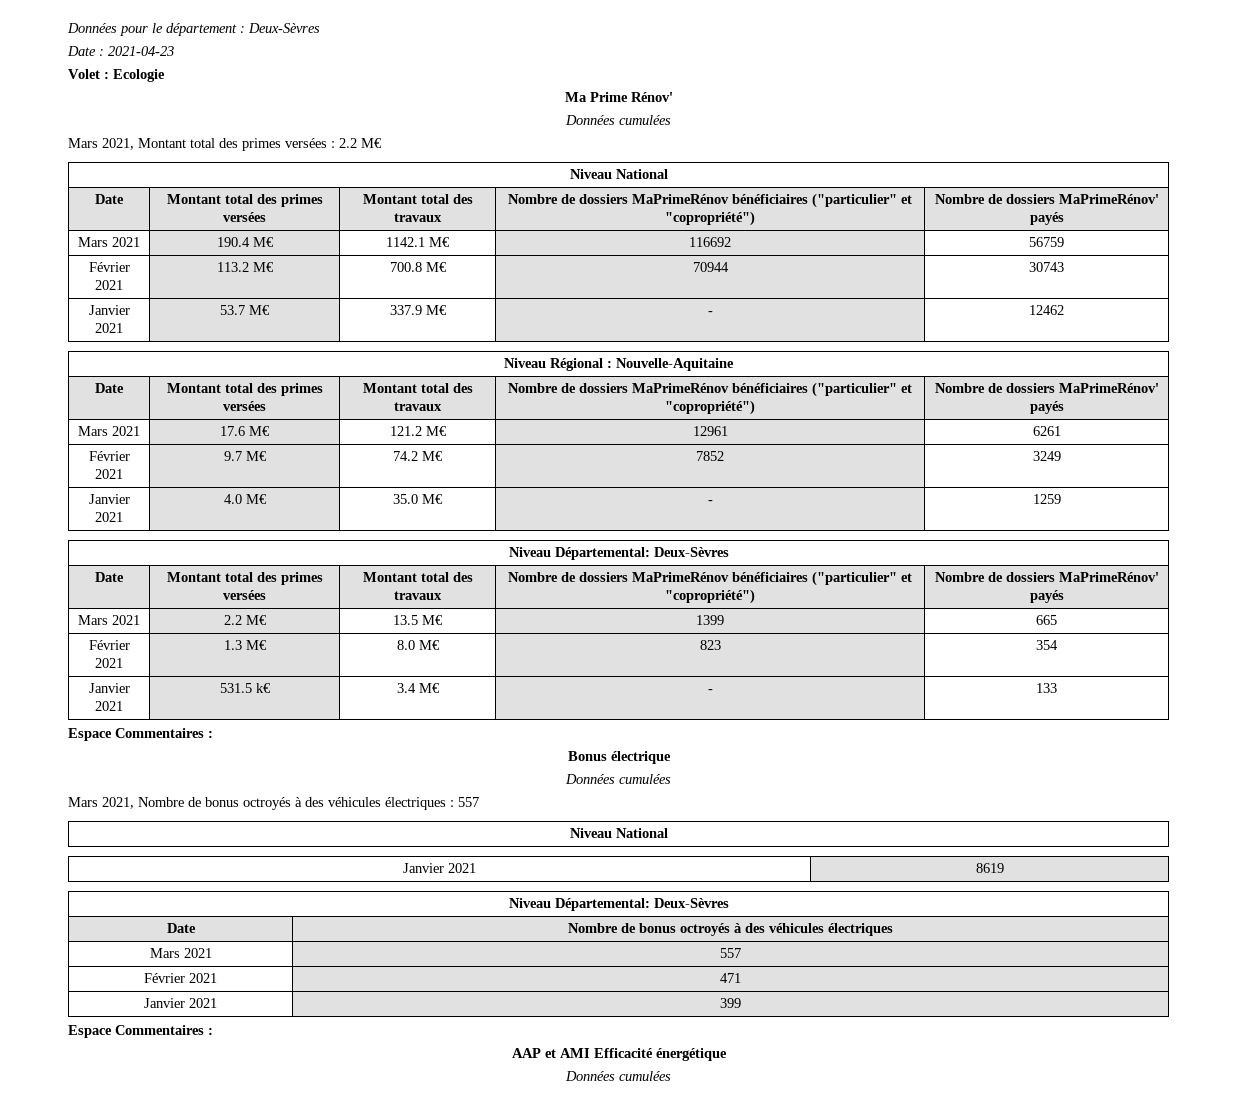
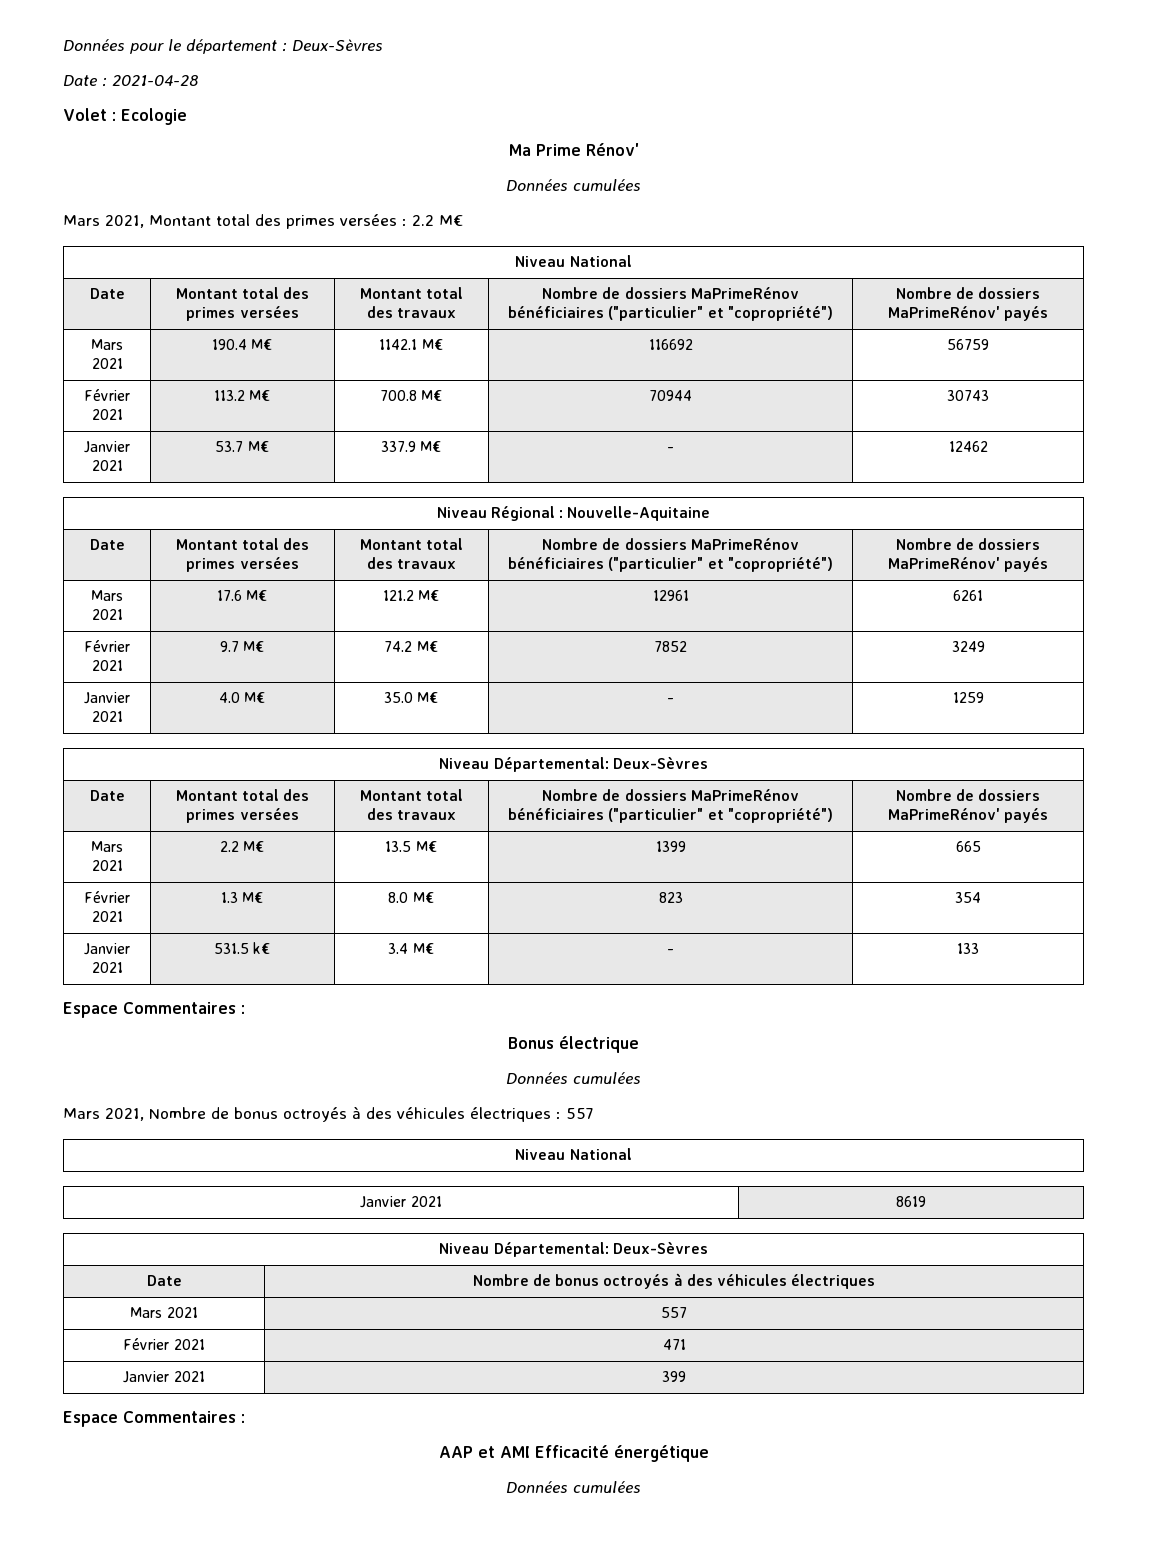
[108,46,174,56] 2021-04-23 -> [112,75,198,86] 2021-04-28

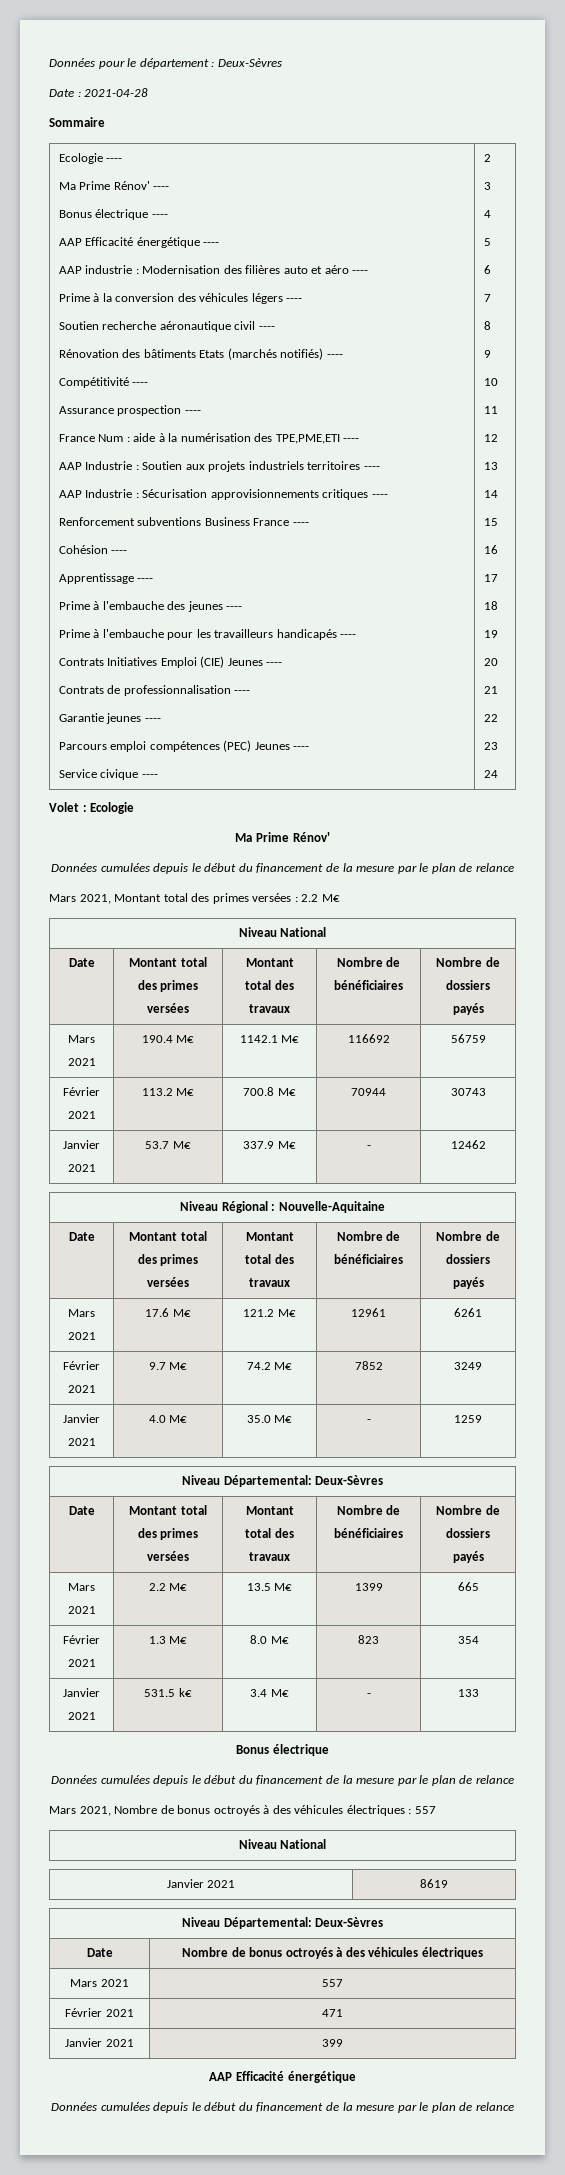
(198, 80) none -> [49,117,105,127] [58,153,123,164] [58,181,170,190] [58,209,168,220] [58,237,220,248] [58,265,369,274] [58,293,303,304] [58,321,275,332] [58,348,343,360] [58,377,149,388] [58,405,201,416] [58,433,360,444] [58,461,380,472] [58,489,388,500] [58,517,309,526] [58,545,128,554] [58,573,154,584] [58,601,243,612] [58,629,357,640] [58,656,283,668] [58,685,251,696] [58,713,161,724] [58,740,310,752] [58,769,158,780] [483,154,491,162] [483,182,491,190] [483,210,491,218] [483,238,491,246] [483,265,491,274] [483,294,491,302] [483,321,491,330] [483,350,491,358] [483,378,498,386] [483,406,498,414] [483,434,498,442] [483,462,498,470] [483,490,498,498] [483,518,498,526] [483,545,498,554] [483,574,498,582] [483,601,498,610] [483,630,498,638] [483,658,498,666] [483,686,498,694] [483,714,498,722] [483,742,498,750] [483,770,498,778] // Sommaire // Ecologie ---- // Ma Prime Rénov' ---- // Bonus électrique ---- // AAP Efficacité énergétique ---- // AAP industrie : Modernisation des filières auto et aéro ---- // Prime à la conversion des véhicules légers ---- // Soutien recherche aéronautique civil ---- // Rénovation des bâtiments Etats (marchés notifiés) ---- // Compétitivité ---- // Assurance prospection ---- // France Num : aide à la numérisation des TPE,PME,ETI ---- // AAP Industrie : Soutien aux projets industriels territoires ---- // AAP Industrie : Sécurisation approvisionnements critiques ---- // Renforcement subventions Business France ---- // Cohésion ---- // Apprentissage ---- // Prime à l'embauche des jeunes ---- // Prime à l'embauche pour les travailleurs handicapés ---- // Contrats Initiatives Emploi (CIE) Jeunes ---- // Contrats de professionnalisation ---- // Garantie jeunes ---- // Parcours emploi compétences (PEC) Jeunes ---- // Service civique ---- | 2 // 3 // 4 // 5 // 6 // 7 // 8 // 9 // 10 // 11 // 12 // 13 // 14 // 15 // 16 // 17 // 18 // 19 // 20 // 21 // 22 // 23 // 24
(641, 185) none -> [153,863,514,874] depuis le début du financement de la mesure par le plan de relance
[624,287,799,299] [508,306,833,321] [895,287,1041,299] [887,306,1000,318] dossiers MaPrimeRénov bénéficiaires ("particulier" et "copropriété") | Nombre de dossiers MaPrimeRénov' -> [334,980,403,990] [436,957,500,967] [446,980,490,990] bénéficiaires | Nombre de dossiers
[624,538,799,550] [508,557,833,572] [895,538,1041,550] [887,557,1000,569] dossiers MaPrimeRénov bénéficiaires ("particulier" et "copropriété") | Nombre de dossiers MaPrimeRénov' -> [334,1254,403,1264] [436,1231,500,1241] [446,1254,490,1264] bénéficiaires | Nombre de dossiers
[624,789,799,801] [508,808,833,823] [895,789,1041,801] [887,808,1000,820] dossiers MaPrimeRénov bénéficiaires ("particulier" et "copropriété") | Nombre de dossiers MaPrimeRénov' -> [334,1528,403,1538] [436,1505,500,1515] [446,1528,490,1538] bénéficiaires | Nombre de dossiers
[63,1002,245,1018] // Espace Commentaires : -> (479, 1693) none
(641, 1078) none -> [153,1775,514,1786] depuis le début du financement de la mesure par le plan de relance
[63,1411,245,1427] [438,1446,530,1458] // Espace Commentaires : // AAP et AMI -> [209,2072,233,2081] // AAP
(641, 1487) none -> [153,2102,514,2113] depuis le début du financement de la mesure par le plan de relance

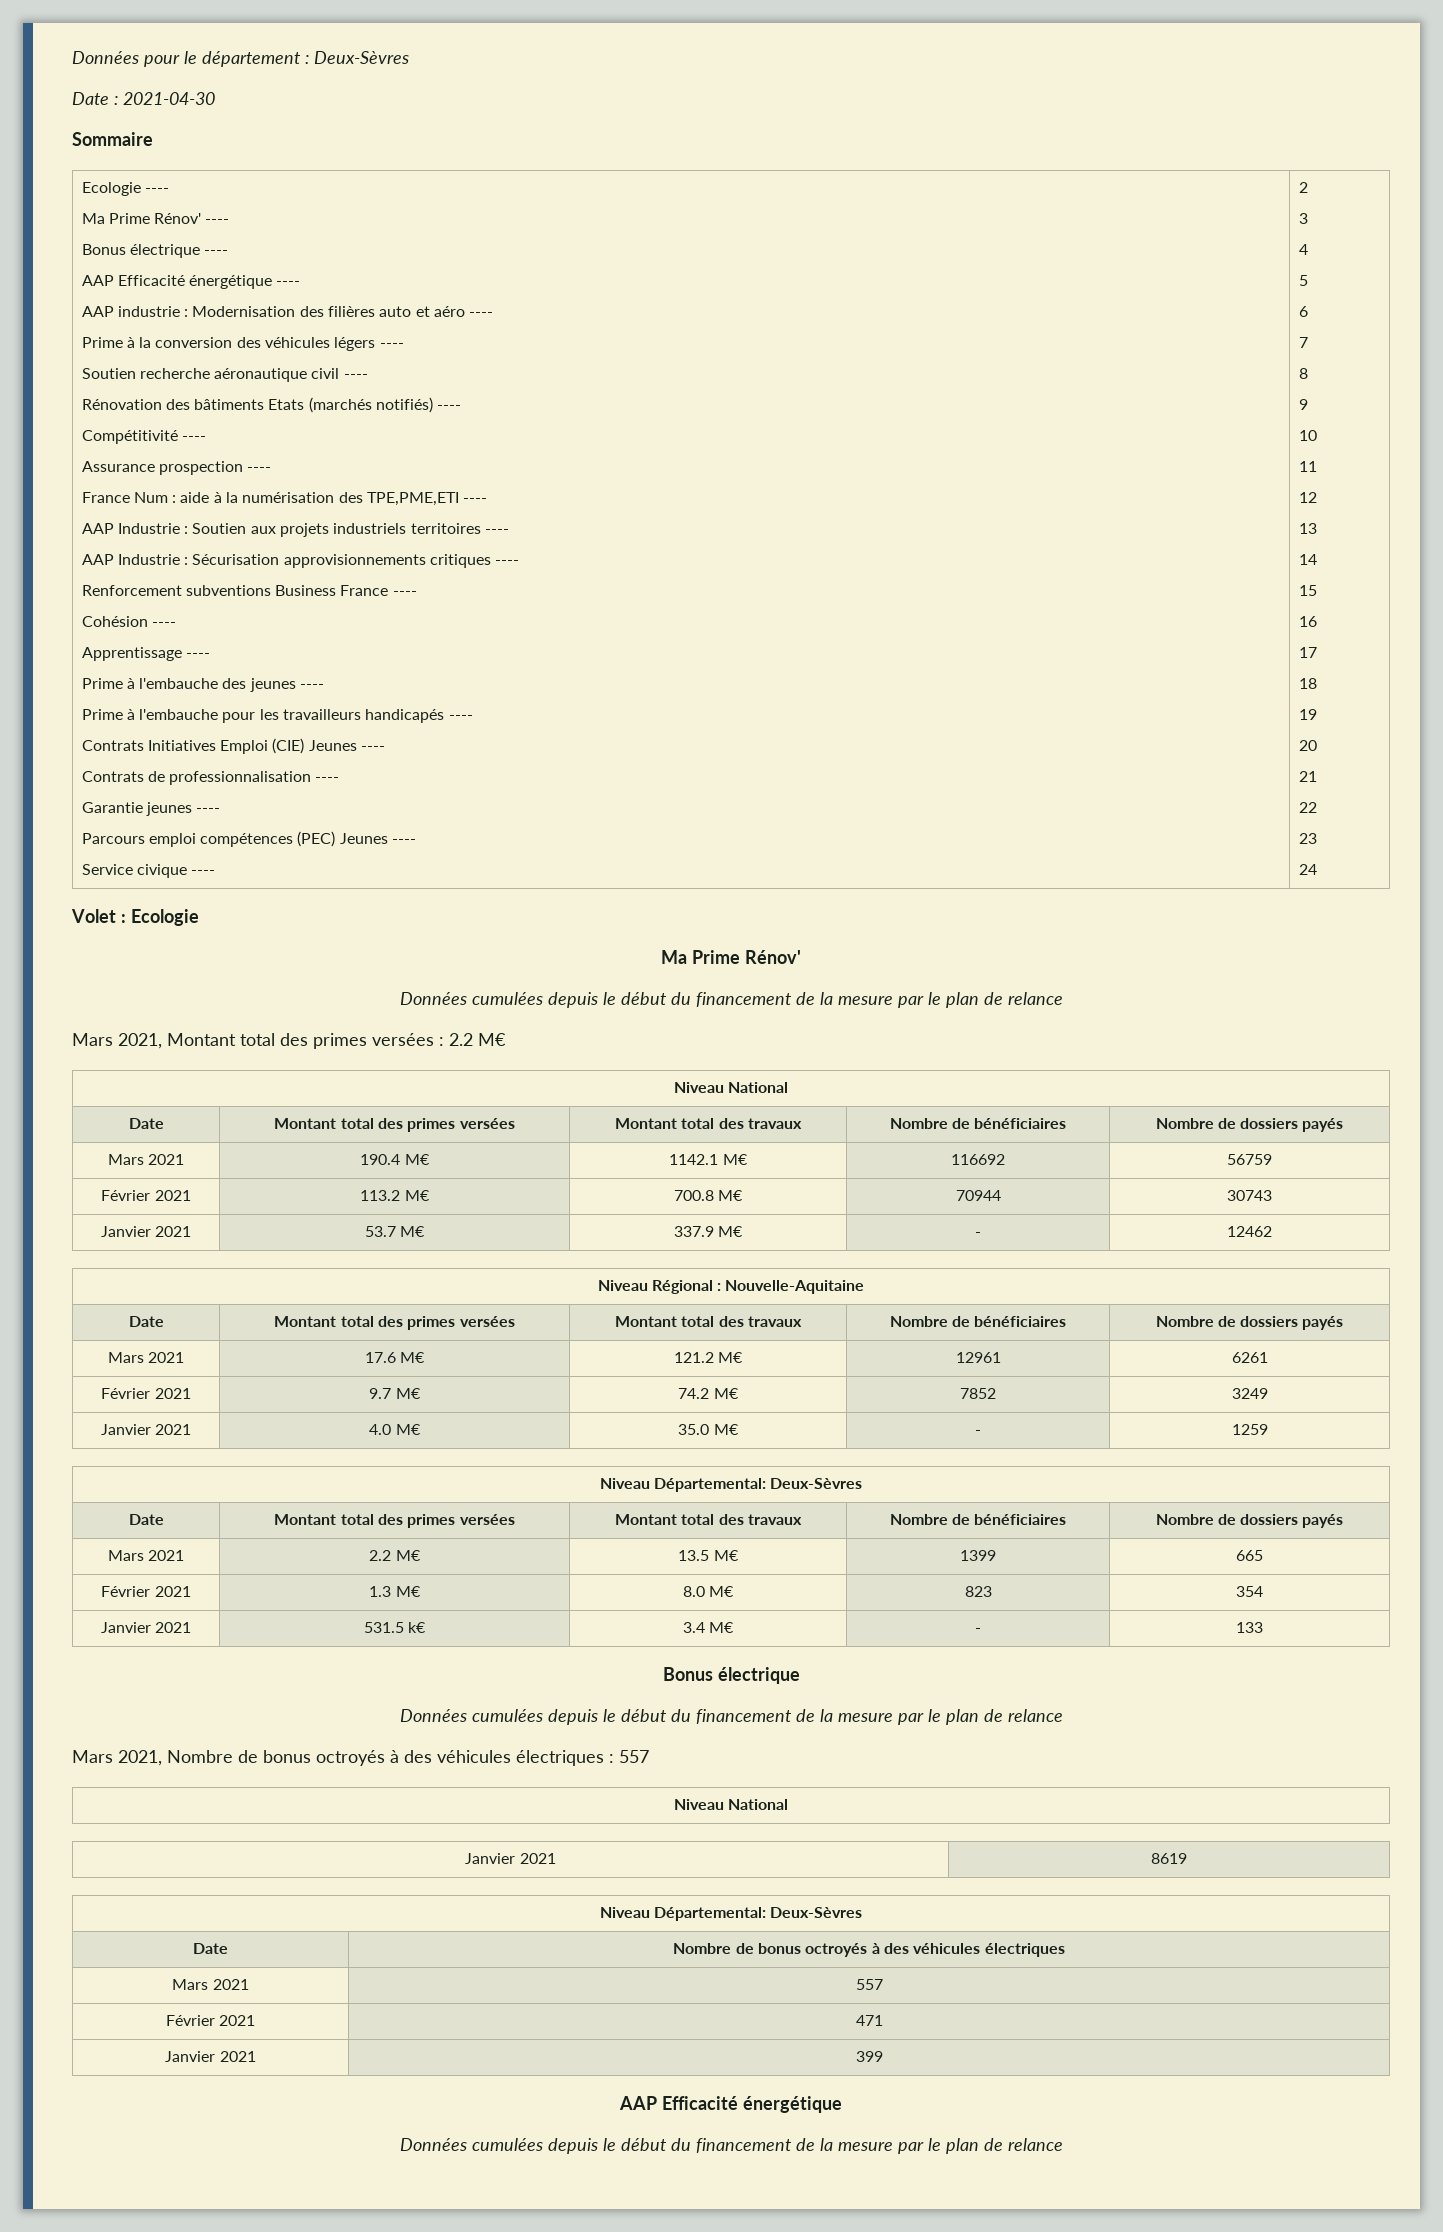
[84,88,149,97] 2021-04-28 -> [123,92,215,105] 2021-04-30

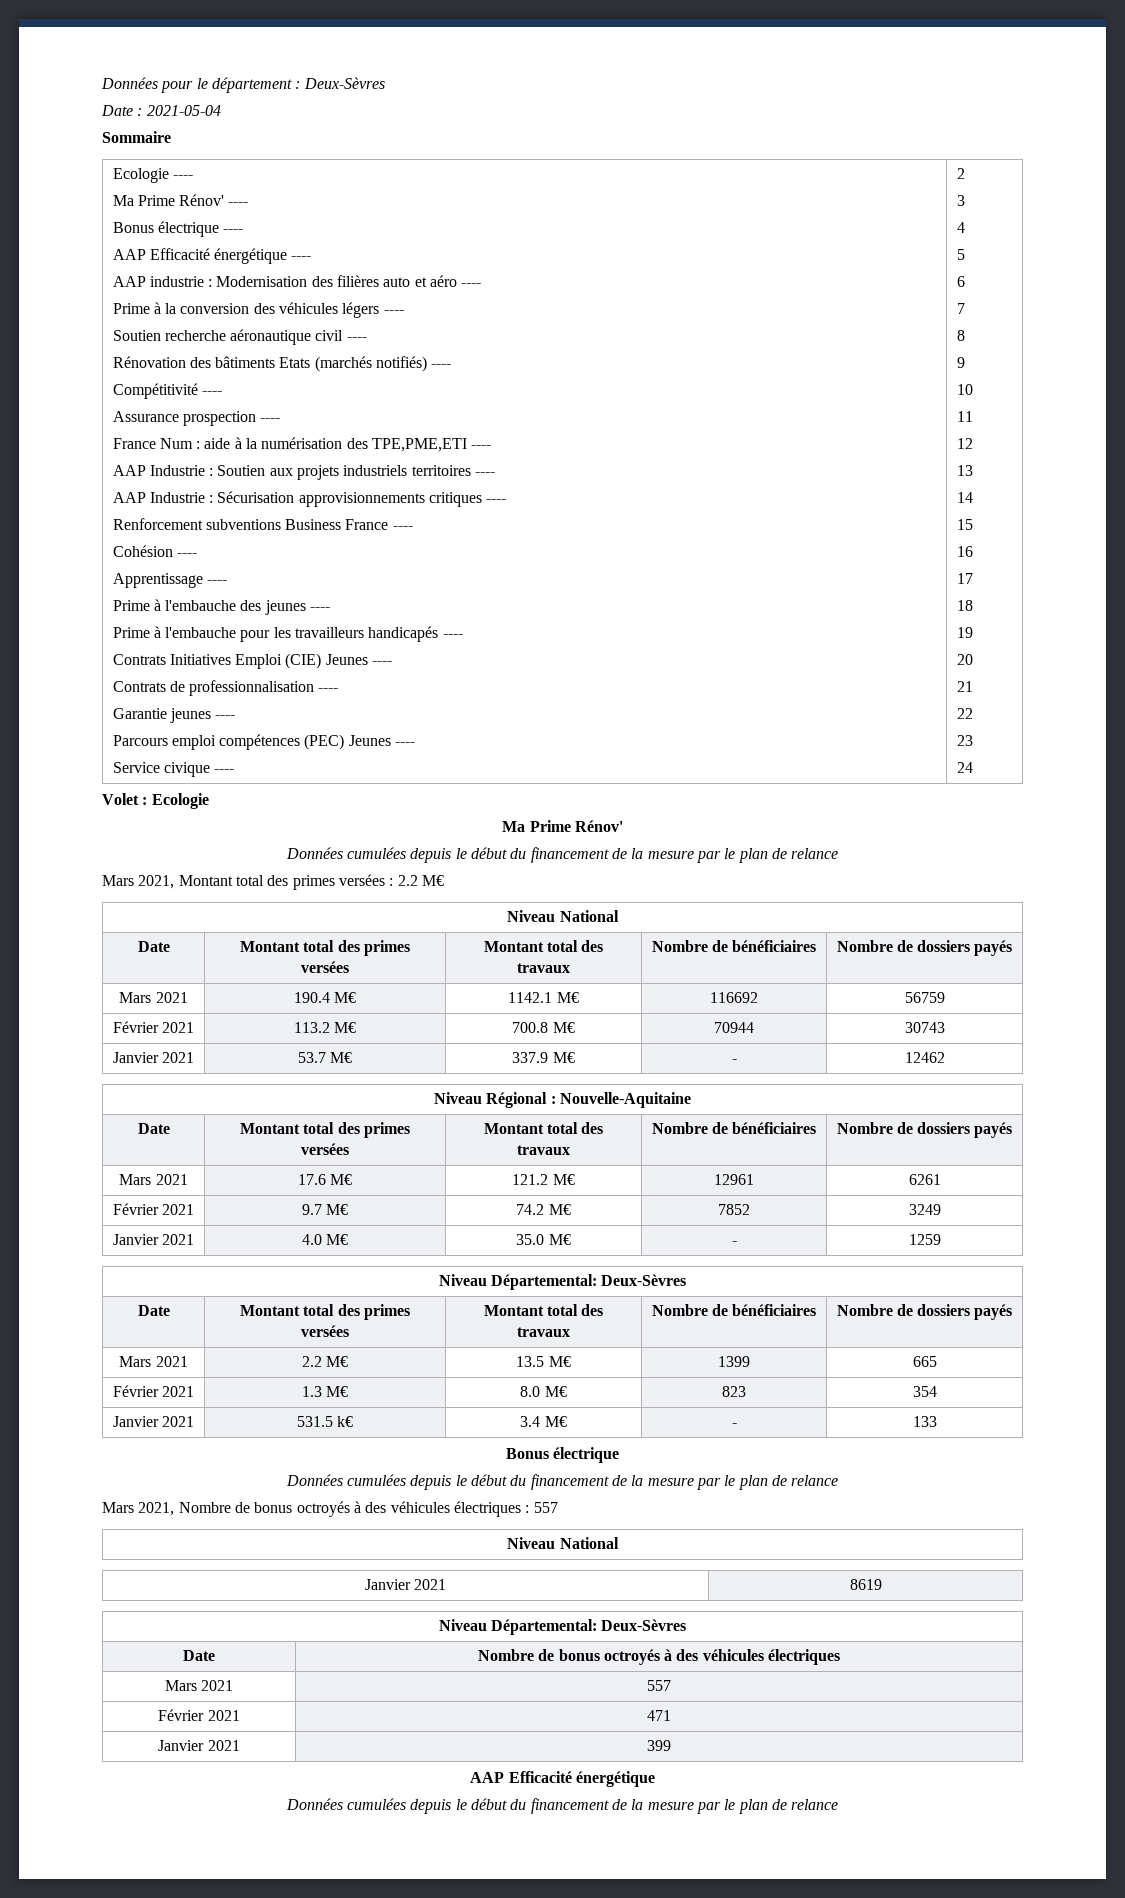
[123,92,215,105] 2021-04-30 -> [146,105,221,116] 2021-05-04

